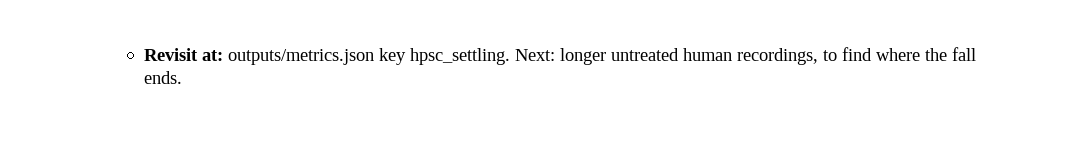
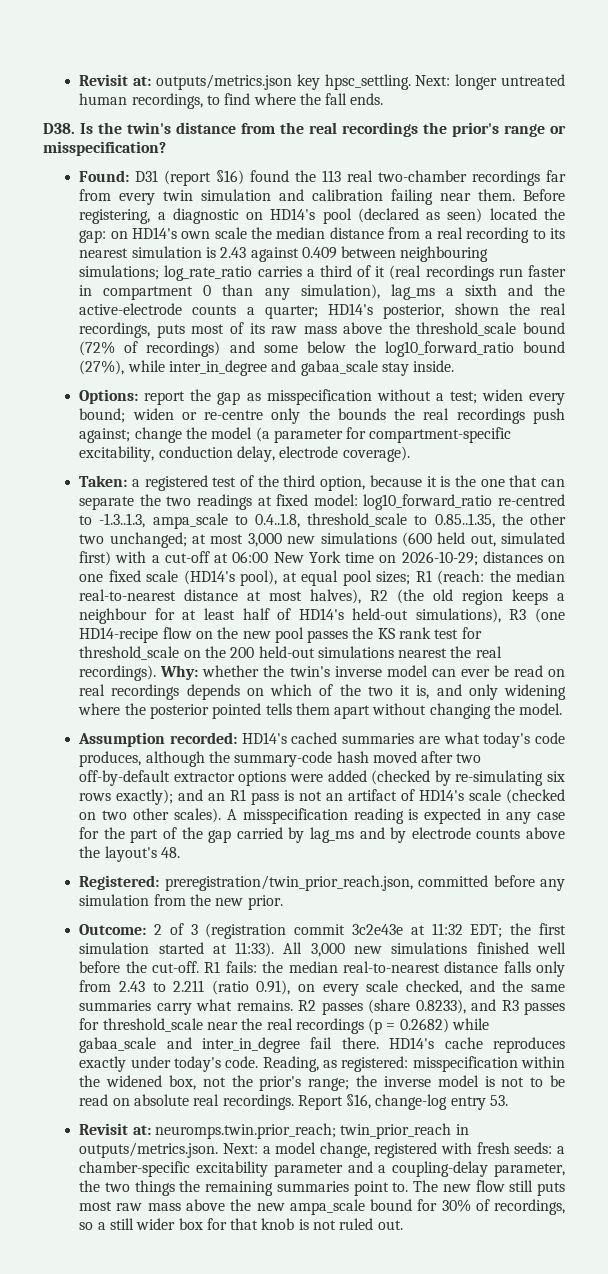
(182, 77) none -> [43,122,566,137] [43,141,166,156] [79,170,566,186] [79,189,565,205] [79,208,566,224] [79,227,566,243] [79,246,489,262] [79,265,566,281] [79,284,566,300] [79,303,567,319] [79,322,565,338] [79,341,566,357] [79,360,455,376] [79,389,566,405] [79,408,566,424] [79,427,512,443] [79,446,410,462] [79,475,566,491] [79,494,566,510] [79,513,566,529] [79,532,565,548] [79,551,565,566] [79,570,565,586] [79,589,565,605] [79,608,565,624] [79,627,482,643] [79,646,502,660] [79,665,565,681] [79,684,566,700] [78,703,563,719] [78,732,566,748] [79,751,482,767] [79,770,566,786] [79,789,565,805] [79,808,565,824] [79,827,565,843] [79,846,180,862] [79,875,565,891] [79,894,283,910] [79,923,566,939] [79,942,566,957] [79,961,565,977] [79,980,565,996] [79,999,565,1015] [79,1018,490,1034] [79,1037,565,1053] [79,1056,566,1072] [79,1075,565,1091] [79,1094,509,1110] [79,1123,469,1139] [79,1142,565,1158] [79,1161,565,1177] [79,1180,565,1196] [79,1199,565,1215] [79,1218,403,1230] // D38. Is the twin's distance from the real recordings the prior's range or misspecification? // Found: D31 (report §16) found the 113 real two-chamber recordings far from every twin simulation and calibration failing near them. Before registering, a diagnostic on HD14's pool (declared as seen) located the gap: on HD14's own scale the median distance from a real recording to its nearest simulation is 2.43 against 0.409 between neighbouring simulations; log_rate_ratio carries a third of it (real recordings run faster in compartment 0 than any simulation), lag_ms a sixth and the active-electrode counts a quarter; HD14's posterior, shown the real recordings, puts most of its raw mass above the threshold_scale bound (72% of recordings) and some below the log10_forward_ratio bound (27%), while inter_in_degree and gabaa_scale stay inside. // Options: report the gap as misspecification without a test; widen every bound; widen or re-centre only the bounds the real recordings push against; change the model (a parameter for compartment-specific excitability, conduction delay, electrode coverage). // Taken: a registered test of the third option, because it is the one that can separate the two readings at fixed model: log10_forward_ratio re-centred to -1.3..1.3, ampa_scale to 0.4..1.8, threshold_scale to 0.85..1.35, the other two unchanged; at most 3,000 new simulations (600 held out, simulated first) with a cut-off at 06:00 New York time on 2026-10-29; distances on one fixed scale (HD14's pool), at equal pool sizes; R1 (reach: the median real-to-nearest distance at most halves), R2 (the old region keeps a neighbour for at least half of HD14's held-out simulations), R3 (one HD14-recipe flow on the new pool passes the KS rank test for threshold_scale on the 200 held-out simulations nearest the real recordings). Why: whether the twin's inverse model can ever be read on real recordings depends on which of the two it is, and only widening where the posterior pointed tells them apart without changing the model. // Assumption recorded: HD14's cached summaries are what today's code produces, although the summary-code hash moved after two off-by-default extractor options were added (checked by re-simulating six rows exactly); and an R1 pass is not an artifact of HD14's scale (checked on two other scales). A misspecification reading is expected in any case for the part of the gap carried by lag_ms and by electrode counts above the layout's 48. // Registered: preregistration/twin_prior_reach.json, committed before any simulation from the new prior. // Outcome: 2 of 3 (registration commit 3c2e43e at 11:32 EDT; the first simulation started at 11:33). All 3,000 new simulations finished well before the cut-off. R1 fails: the median real-to-nearest distance falls only from 2.43 to 2.211 (ratio 0.91), on every scale checked, and the same summaries carry what remains. R2 passes (share 0.8233), and R3 passes for threshold_scale near the real recordings (p = 0.2682) while gabaa_scale and inter_in_degree fail there. HD14's cache reproduces exactly under today's code. Reading, as registered: misspecification within the widened box, not the prior's range; the inverse model is not to be read on absolute real recordings. Report §16, change-log entry 53. // Revisit at: neuromps.twin.prior_reach; twin_prior_reach in outputs/metrics.json. Next: a model change, registered with fresh seeds: a chamber-specific excitability parameter and a coupling-delay parameter, the two things the remaining summaries point to. The new flow still puts most raw mass above the new ampa_scale bound for 30% of recordings, so a still wider box for that knob is not ruled out.

